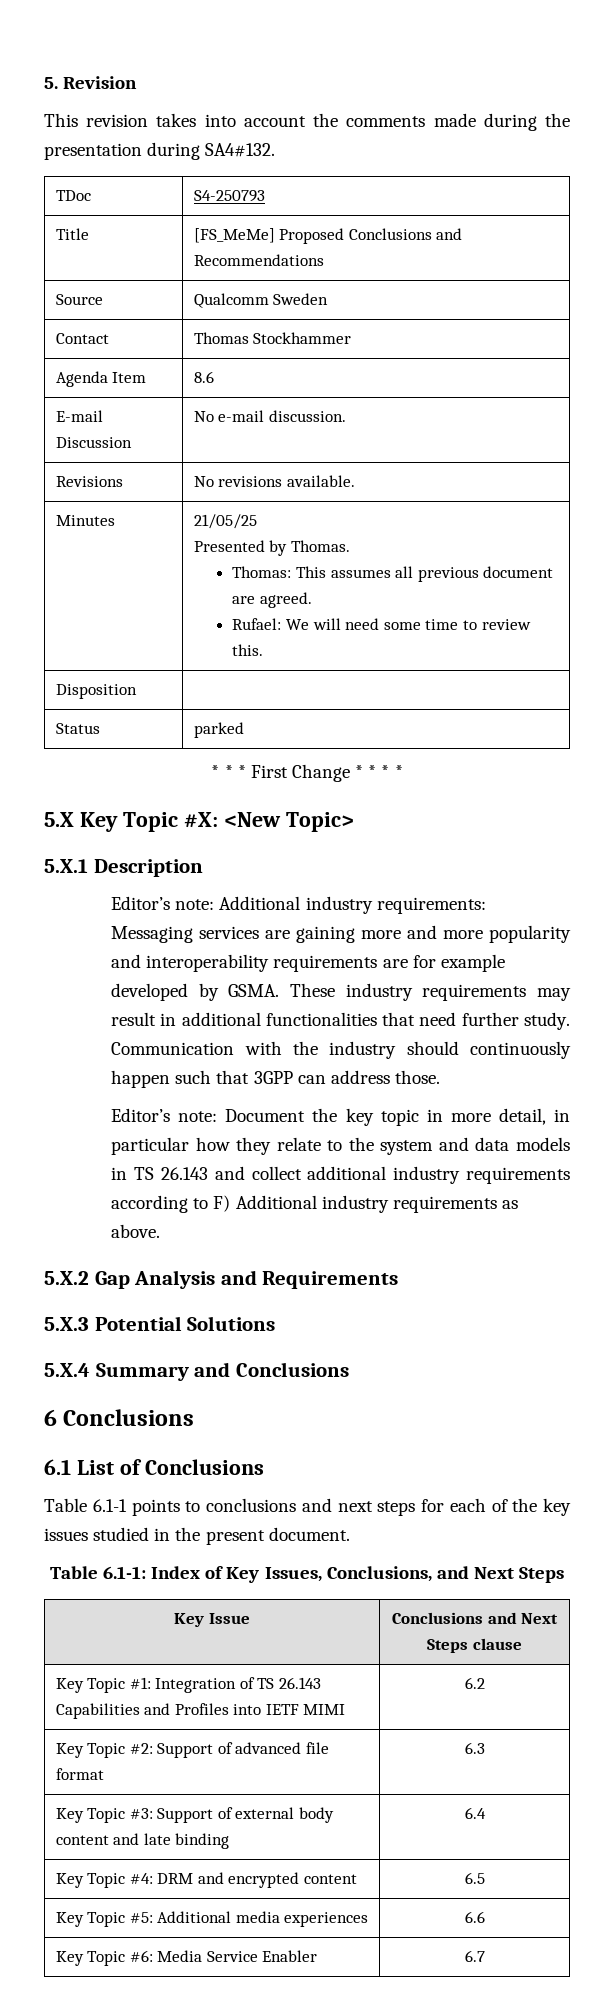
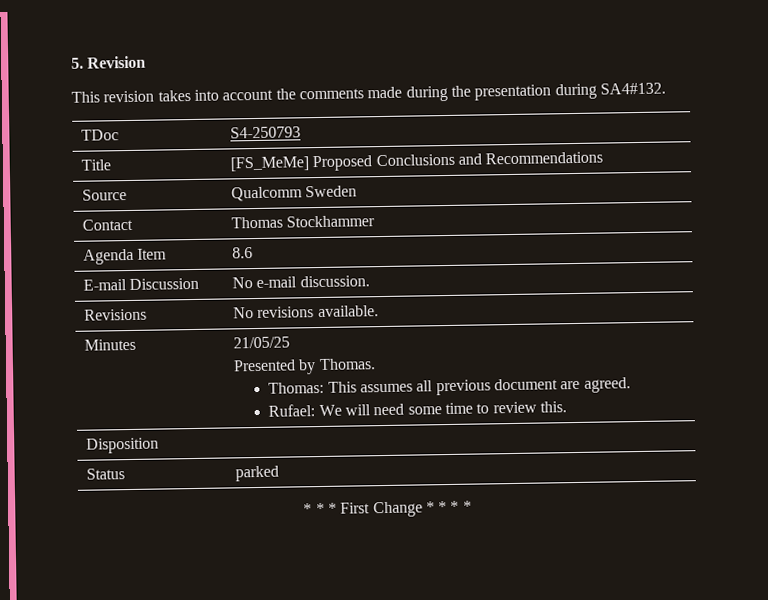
[44,812,354,832] [44,859,203,877] [111,896,486,914] [111,925,572,943] [111,954,505,972] [111,983,571,1001] [111,1012,570,1030] [111,1041,571,1059] [111,1070,440,1088] [111,1108,570,1126] [111,1137,570,1155] [111,1166,570,1184] [111,1195,518,1213] [111,1224,161,1238] [44,1270,399,1289] [44,1316,276,1331] [44,1362,349,1381] [44,1409,195,1426] [44,1459,264,1475] [44,1498,571,1516] [44,1527,350,1545] [49,1566,565,1583] [174,1613,250,1627] [391,1612,559,1624] [427,1638,522,1653] [55,1677,322,1693] [55,1703,346,1719] [464,1677,485,1689] [55,1742,330,1758] [55,1768,104,1780] [464,1742,485,1754] [55,1807,335,1823] [55,1833,230,1849] [464,1807,486,1819] [55,1872,358,1888] [464,1872,485,1884] [55,1911,369,1927] [464,1911,485,1923] [55,1950,318,1966] [464,1950,485,1962] // 5.X Key Topic #X: <New Topic> // 5.X.1 Description // Editor’s note: Additional industry requirements: Messaging services are gaining more and more popularity and interoperability requirements are for example developed by GSMA. These industry requirements may result in additional functionalities that need further study. Communication with the industry should continuously happen such that 3GPP can address those. // Editor’s note: Document the key topic in more detail, in particular how they relate to the system and data models in TS 26.143 and collect additional industry requirements according to F) Additional industry requirements as above. // 5.X.2 Gap Analysis and Requirements // 5.X.3 Potential Solutions // 5.X.4 Summary and Conclusions // 6 Conclusions // 6.1 List of Conclusions // Table 6.1-1 points to conclusions and next steps for each of the key issues studied in the present document. // Table 6.1-1: Index of Key Issues, Conclusions, and Next Steps // Key Issue | Conclusions and Next Steps clause // Key Topic #1: Integration of TS 26.143 Capabilities and Profiles into IETF MIMI | 6.2 // Key Topic #2: Support of advanced file format | 6.3 // Key Topic #3: Support of external body content and late binding | 6.4 // Key Topic #4: DRM and encrypted content | 6.5 // Key Topic #5: Additional media experiences | 6.6 // Key Topic #6: Media Service Enabler | 6.7 -> (472, 506) none

